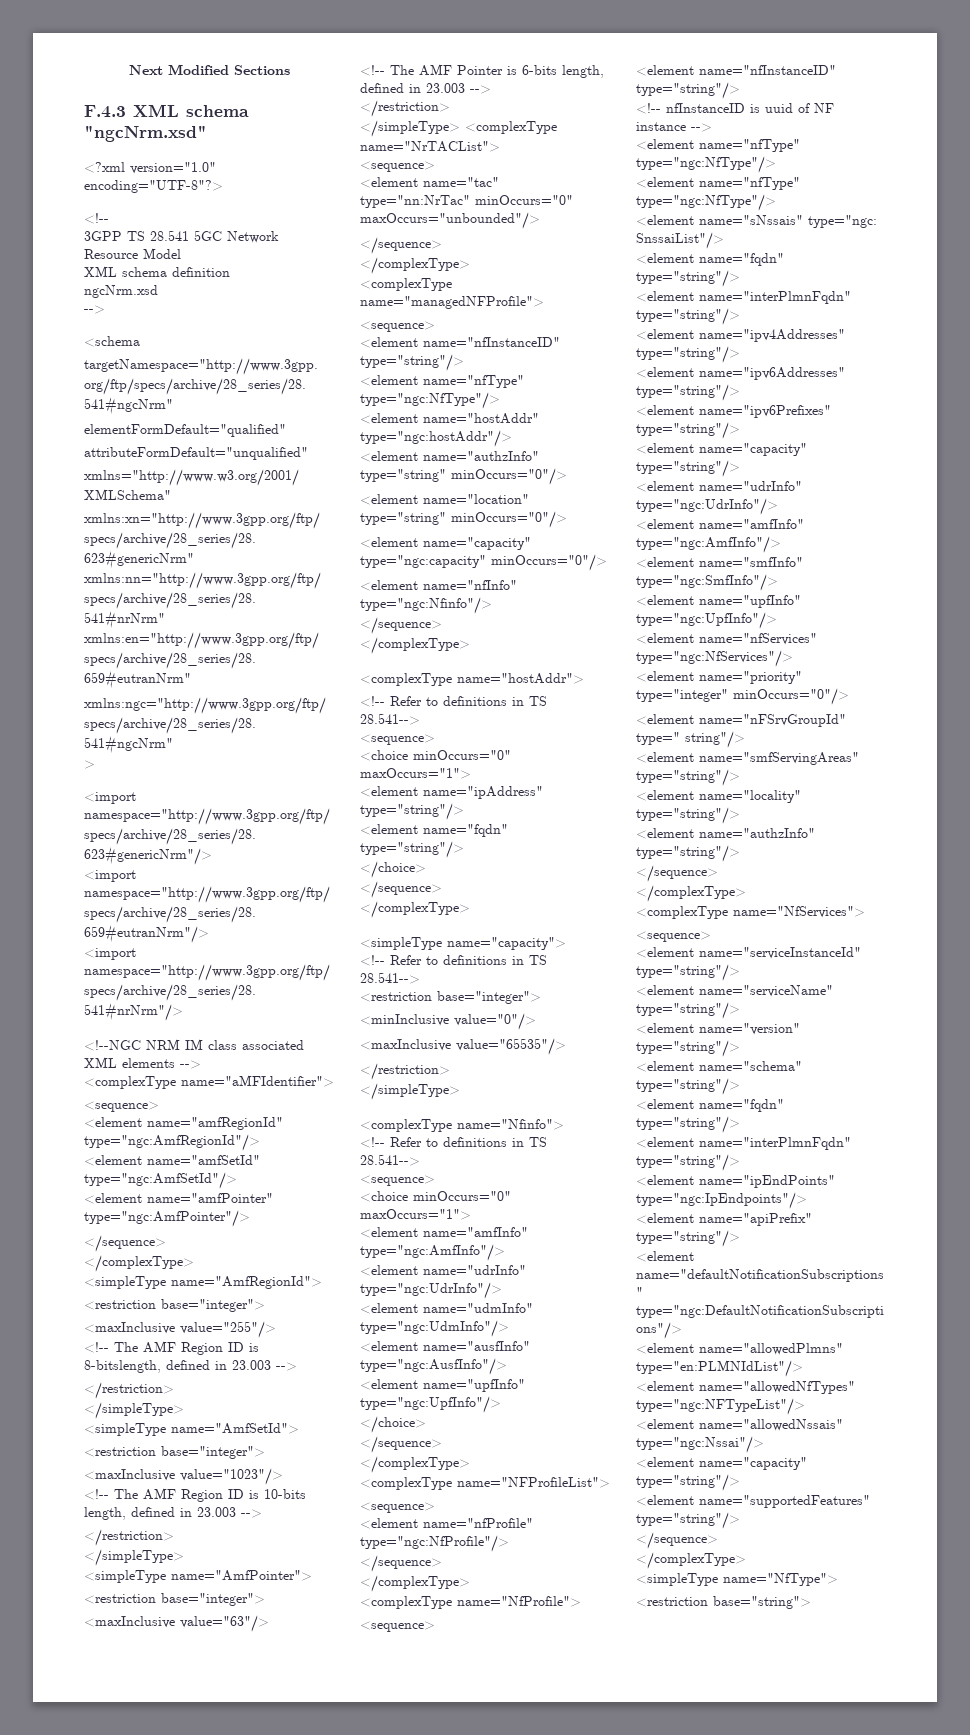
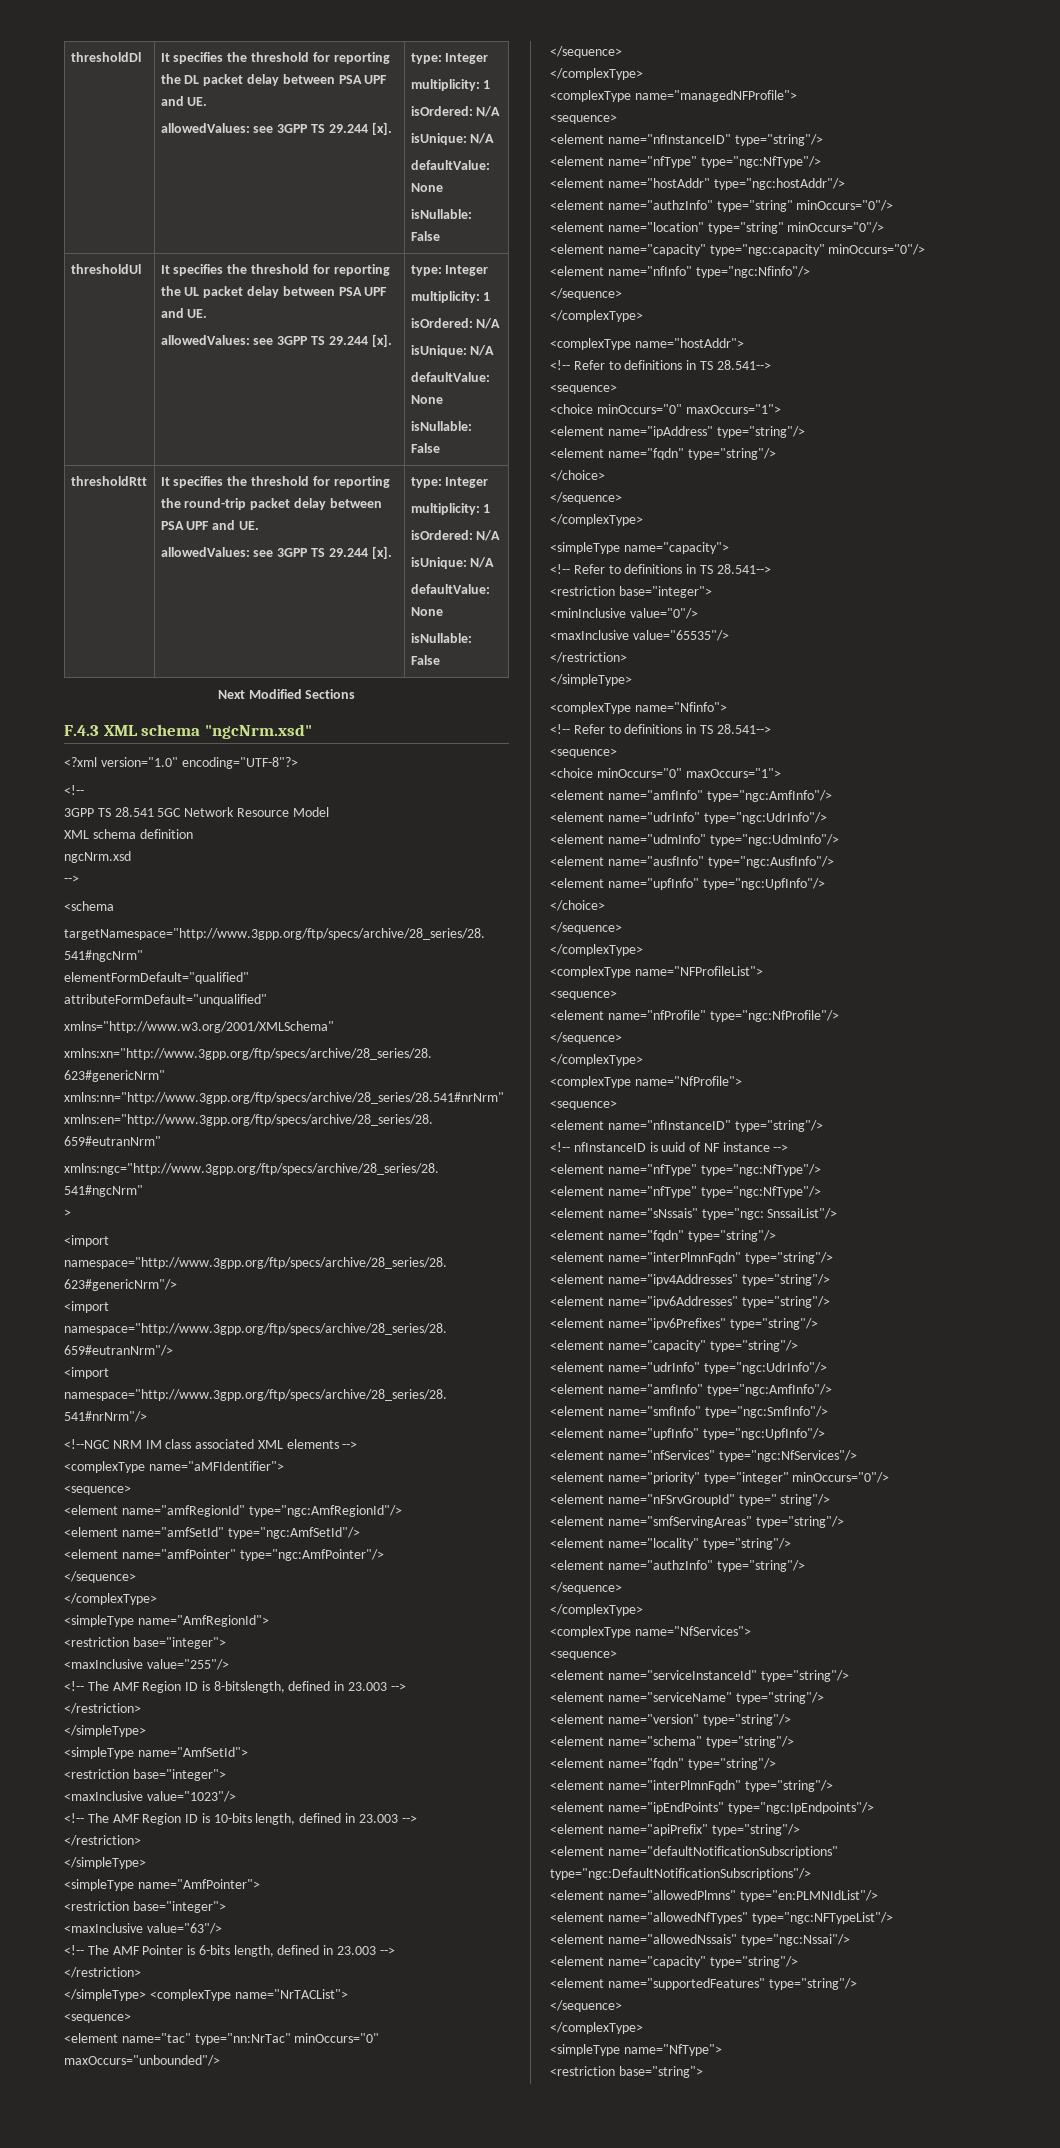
(128, 70) none -> [70,52,141,62] [160,52,390,64] [160,74,388,86] [160,96,208,106] [160,122,392,135] [410,53,489,64] [410,79,491,91] [410,106,501,117] [410,133,495,145] [410,160,490,170] [410,183,443,192] [410,209,472,219] [410,231,440,241] [70,264,141,274] [160,264,390,276] [160,286,388,298] [160,308,208,318] [160,334,392,347] [410,265,489,276] [410,291,491,303] [410,318,501,329] [410,345,495,357] [410,372,490,382] [410,395,443,404] [410,421,472,431] [410,443,440,453] [70,476,147,486] [160,476,390,488] [160,498,382,510] [160,520,260,530] [160,546,392,559] [410,477,489,488] [410,503,491,515] [410,530,501,541] [410,557,495,569] [410,584,490,594] [410,607,443,616] [410,633,472,643] [410,655,440,665] thresholdDl | It specifies the threshold for reporting the DL packet delay between PSA UPF and UE. // allowedValues: see 3GPP TS 29.244 [x]. | type: Integer // multiplicity: 1 // isOrdered: N/A // isUnique: N/A // defaultValue: None // isNullable: False // thresholdUl | It specifies the threshold for reporting the UL packet delay between PSA UPF and UE. // allowedValues: see 3GPP TS 29.244 [x]. | type: Integer // multiplicity: 1 // isOrdered: N/A // isUnique: N/A // defaultValue: None // isNullable: False // thresholdRtt | It specifies the threshold for reporting the round-trip packet delay between PSA UPF and UE. // allowedValues: see 3GPP TS 29.244 [x]. | type: Integer // multiplicity: 1 // isOrdered: N/A // isUnique: N/A // defaultValue: None // isNullable: False //

